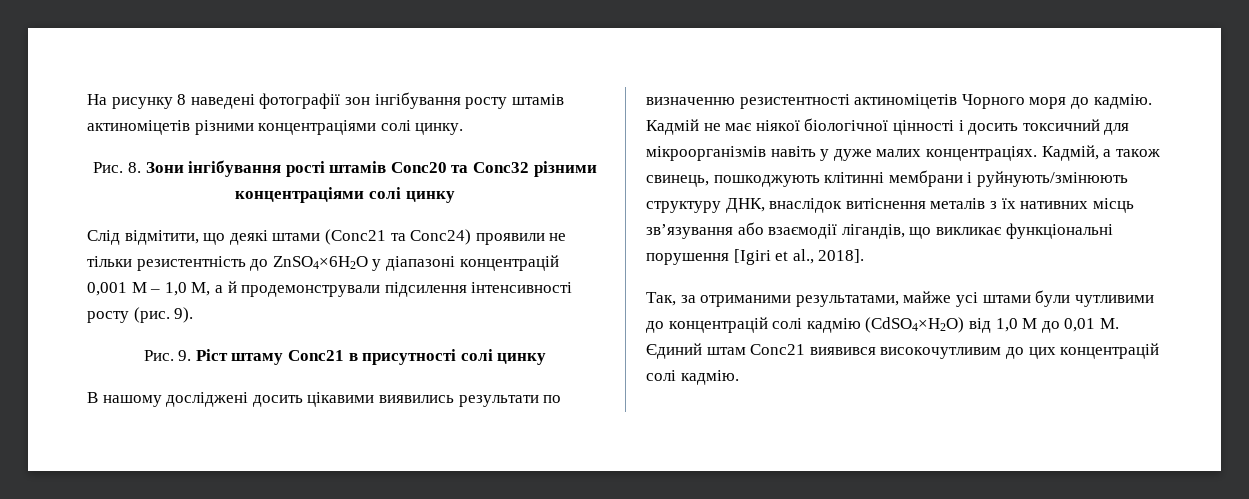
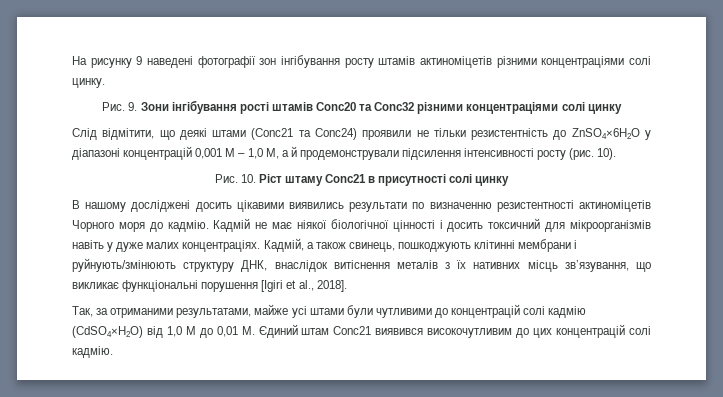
[177,94,187,105] 8 -> [136,56,143,65] 9
[127,162,141,173] 8. -> [128,102,138,111] 9.
[174,307,194,323] [143,350,192,361] 9). // Рис. 9. -> [597,148,617,160] [214,174,256,183] 10). // Рис. 10.
[646,222,905,239] зв’язування або взаємодії лігандів, -> [564,260,629,272] зв’язування,

